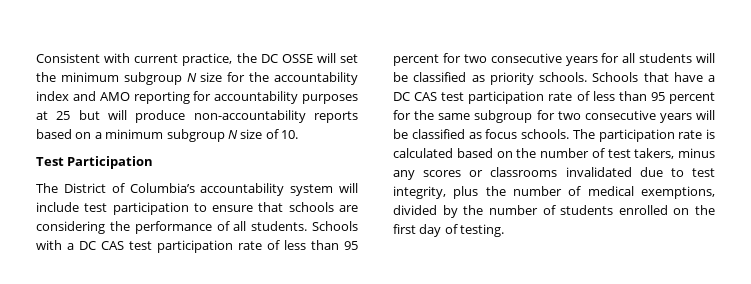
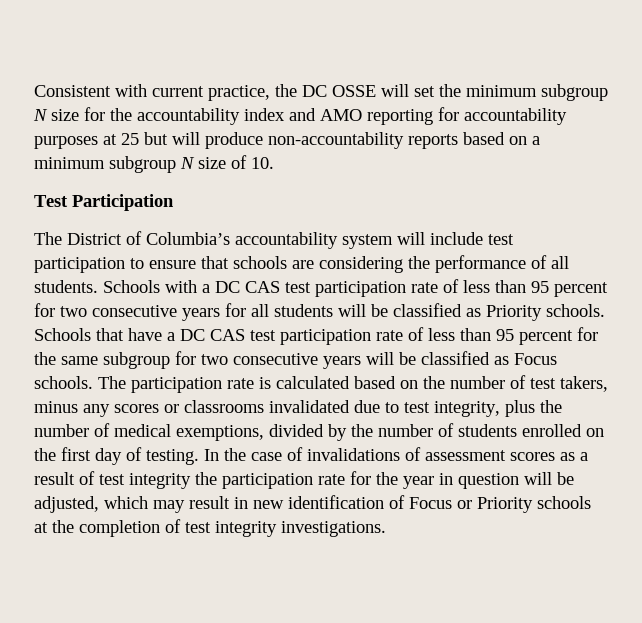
[489,72,534,85] priority -> [486,305,542,321] Priority
[485,129,518,139] focus -> [514,353,557,365] Focus
(505, 230) none -> [204,447,588,461] [34,471,574,489] [34,495,591,513] [34,519,386,537] In the case of invalidations of assessment scores as a result of test integrity the participation rate for the year in question will be adjusted, which may result in new identification of Focus or Priority schools at the completion of test integrity investigations.

